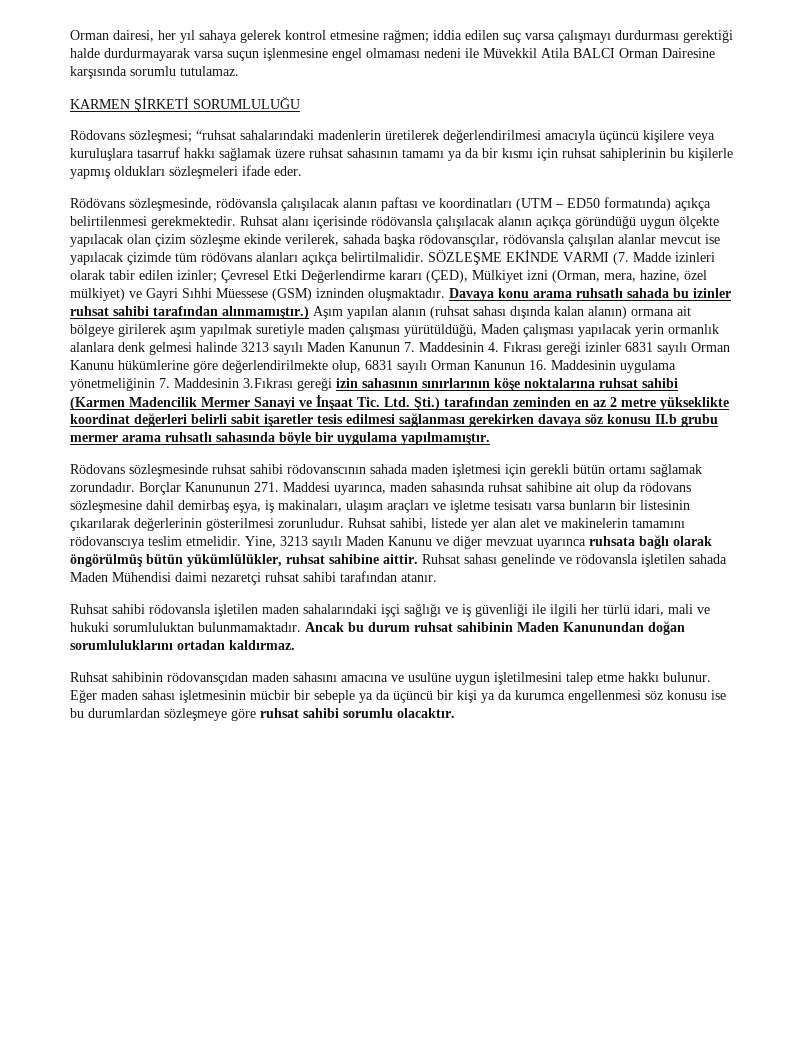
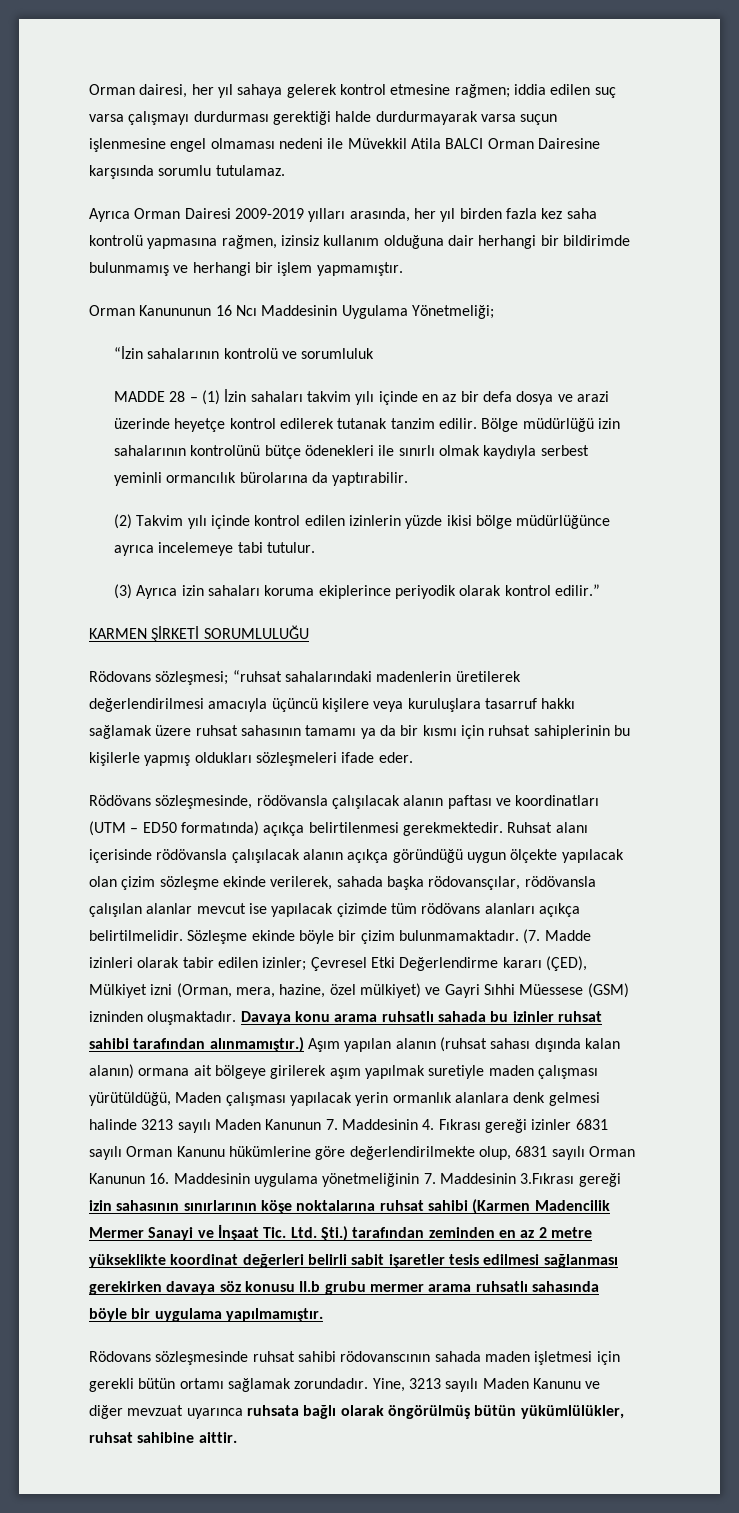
(239, 71) none -> [89,208,597,222] [89,235,630,249] [89,262,403,276] [89,305,494,319] [114,346,375,359] [114,389,609,405] [114,418,620,432] [114,445,589,459] [114,472,409,486] [114,514,611,529] [114,542,315,556] [114,584,600,599] // Ayrıca Orman Dairesi 2009-2019 yılları arasında, her yıl birden fazla kez saha kontrolü yapmasına rağmen, izinsiz kullanım olduğuna dair herhangi bir bildirimde bulunmamış ve herhangi bir işlem yapmamıştır. // Orman Kanununun 16 Ncı Maddesinin Uygulama Yönetmeliği; // “İzin sahalarının kontrolü ve sorumluluk // MADDE 28 – (1) İzin sahaları takvim yılı içinde en az bir defa dosya ve arazi üzerinde heyetçe kontrol edilerek tutanak tanzim edilir. Bölge müdürlüğü izin sahalarının kontrolünü bütçe ödenekleri ile sınırlı olmak kaydıyla serbest yeminli ormancılık bürolarına da yaptırabilir. // (2) Takvim yılı içinde kontrol edilen izinlerin yüzde ikisi bölge müdürlüğünce ayrıca incelemeye tabi tutulur. // (3) Ayrıca izin sahaları koruma ekiplerince periyodik olarak kontrol edilir.”
[341,250,609,265] belirtilmalidir. SÖZLEŞME EKİNDE VARMI -> [89,930,519,944] belirtilmelidir. Sözleşme ekinde böyle bir çizim bulunmamaktadır.
[139,482,691,495] [70,500,690,513] [70,517,685,531] [70,536,241,549] Borçlar Kanununun 271. Maddesi uyarınca, maden sahasında ruhsat sahibine ait olup da rödovans sözleşmesine dahil demirbaş eşya, iş makinaları, ulaşım araçları ve işletme tesisatı varsa bunların bir listesinin çıkarılarak değerlerinin gösterilmesi zorunludur. Ruhsat sahibi, listede yer alan alet ve makinelerin tamamını rödovanscıya teslim etmelidir. -> (369, 1383) none
[422,554,727,567] [70,571,437,585] [70,603,710,617] [70,621,685,635] [70,640,295,650] [70,672,711,685] [70,689,726,703] [70,708,455,721] Ruhsat sahası genelinde ve rödovansla işletilen sahada Maden Mühendisi daimi nezaretçi ruhsat sahibi tarafından atanır. // Ruhsat sahibi rödovansla işletilen maden sahalarındaki işçi sağlığı ve iş güvenliği ile ilgili her türlü idari, mali ve hukuki sorumluluktan bulunmamaktadır. Ancak bu durum ruhsat sahibinin Maden Kanunundan doğan sorumluluklarını ortadan kaldırmaz. // Ruhsat sahibinin rödovansçıdan maden sahasını amacına ve usulüne uygun işletilmesini talep etme hakkı bulunur. Eğer maden sahası işletmesinin mücbir bir sebeple ya da üçüncü bir kişi ya da kurumca engellenmesi söz konusu ise bu durumlardan sözleşmeye göre ruhsat sahibi sorumlu olacaktır. -> (237, 1437) none

